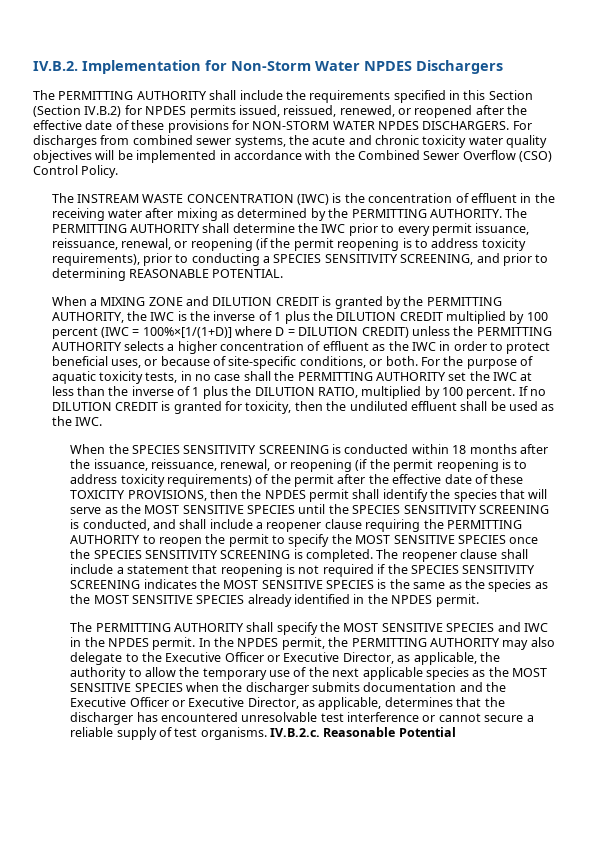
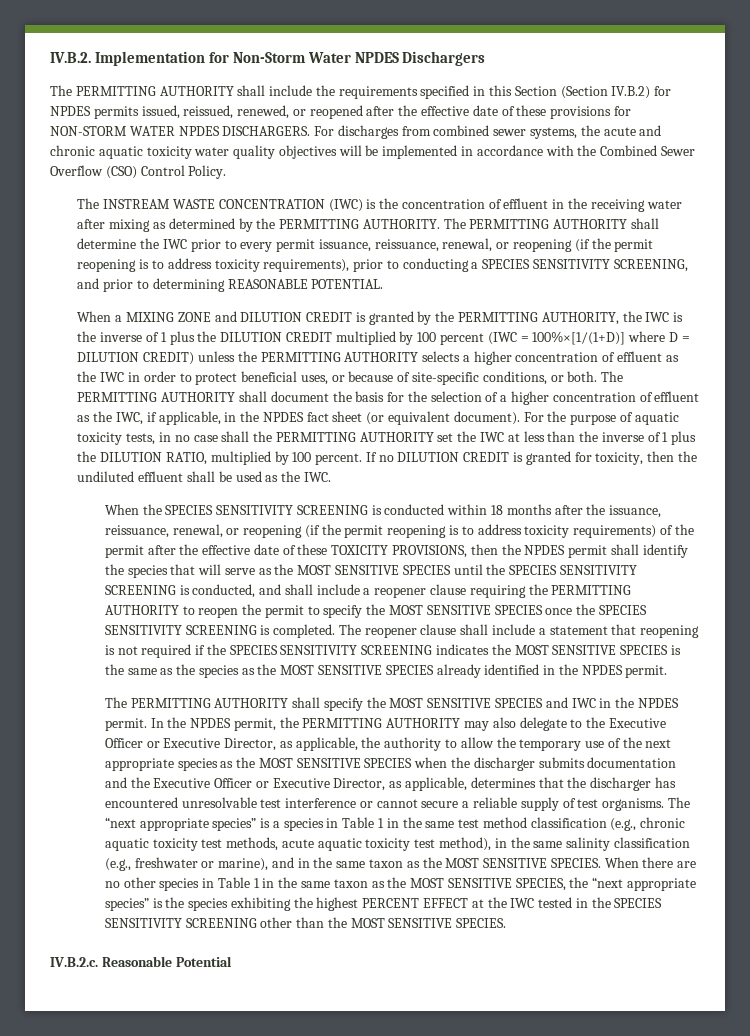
(419, 140) none -> [98,146,143,159] aquatic
(418, 361) none -> [601,371,624,382] [77,391,700,405] [77,411,520,425] The PERMITTING AUTHORITY shall document the basis for the selection of a higher concentration of effluent as the IWC, if applicable, in the NPDES fact sheet (or equivalent document).
[362,667,423,680] applicable -> [104,758,174,771] appropriate
(267, 733) none -> [667,797,690,808] [104,817,686,831] [104,837,690,851] [104,857,697,871] [104,877,697,891] [104,897,663,911] [104,917,507,928] The “next appropriate species” is a species in Table 1 in the same test method classification (e.g., chronic aquatic toxicity test methods, acute aquatic toxicity test method), in the same salinity classification (e.g., freshwater or marine), and in the same taxon as the MOST SENSITIVE SPECIES. When there are no other species in Table 1 in the same taxon as the MOST SENSITIVE SPECIES, the “next appropriate species” is the species exhibiting the highest PERCENT EFFECT at the IWC tested in the SPECIES SENSITIVITY SCREENING other than the MOST SENSITIVE SPECIES. //

